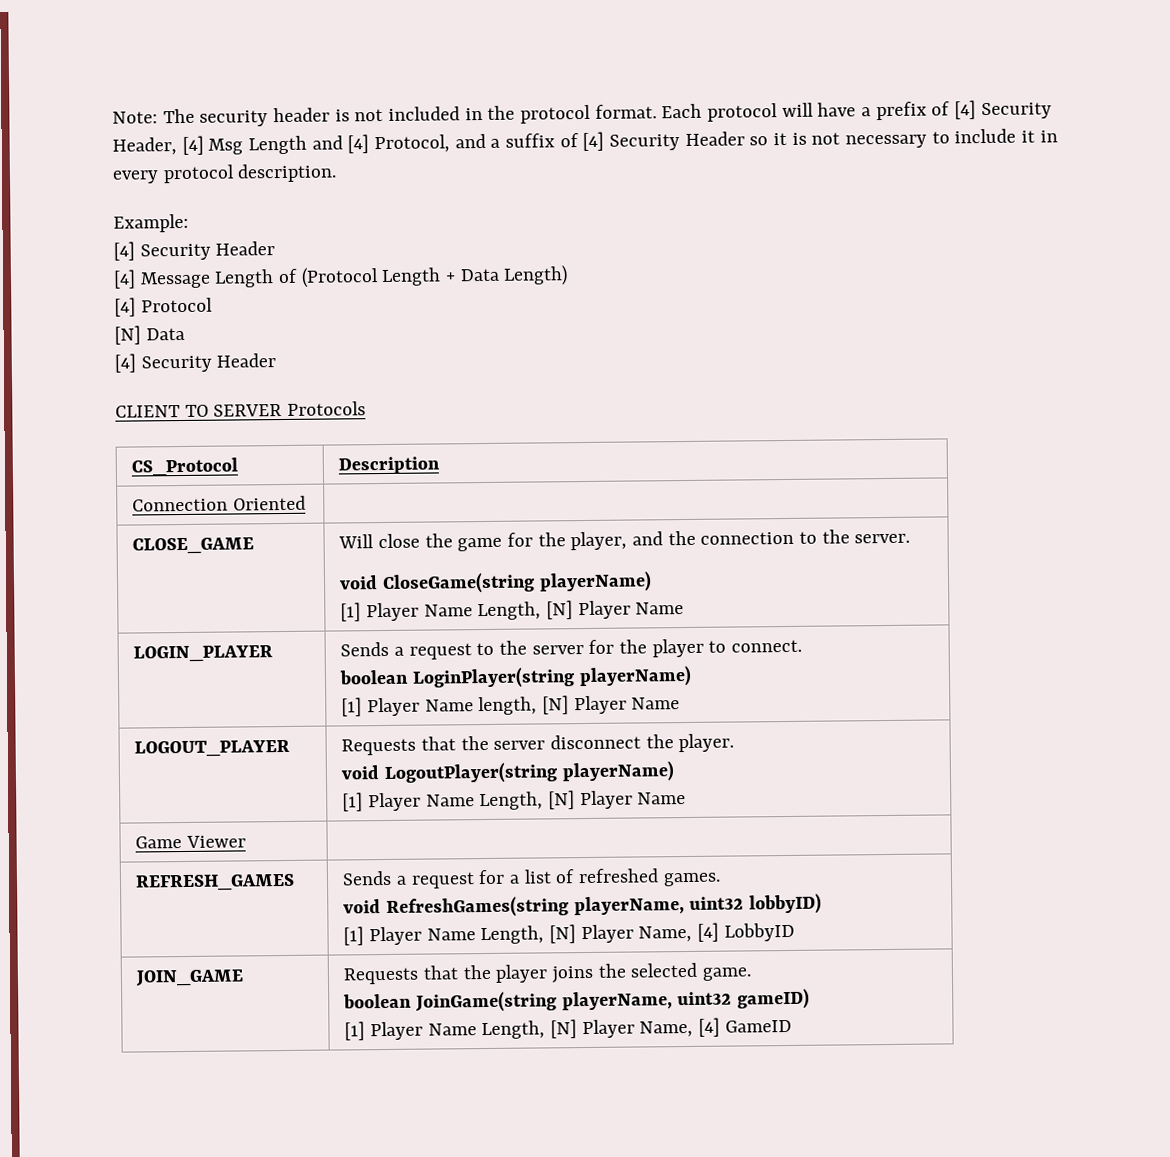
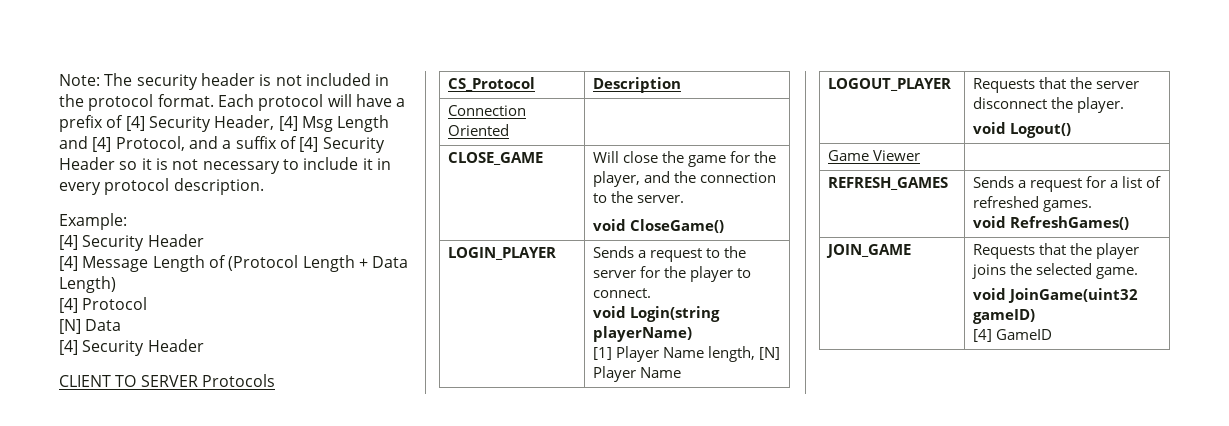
[381,571,652,595] [340,600,685,622] CloseGame(string playerName) // [1] Player Name Length, [N] Player Name -> [630,219,725,233] CloseGame()
[339,667,575,689] boolean LoginPlayer(string -> [593,306,721,322] void Login(string
[383,761,675,785] [342,790,687,812] LogoutPlayer(string playerName) // [1] Player Name Length, [N] Player Name -> [1010,123,1072,138] Logout()
[385,893,823,919] [343,922,795,946] RefreshGames(string playerName, uint32 lobbyID) // [1] Player Name Length, [N] Player Name, [4] LobbyID -> [1010,216,1130,230] RefreshGames()
[343,988,811,1013] [344,1019,694,1041] boolean JoinGame(string playerName, uint32 gameID) // [1] Player Name Length, [N] Player Name, -> [973,288,1139,303] [973,309,1036,324] void JoinGame(uint32 gameID) //

